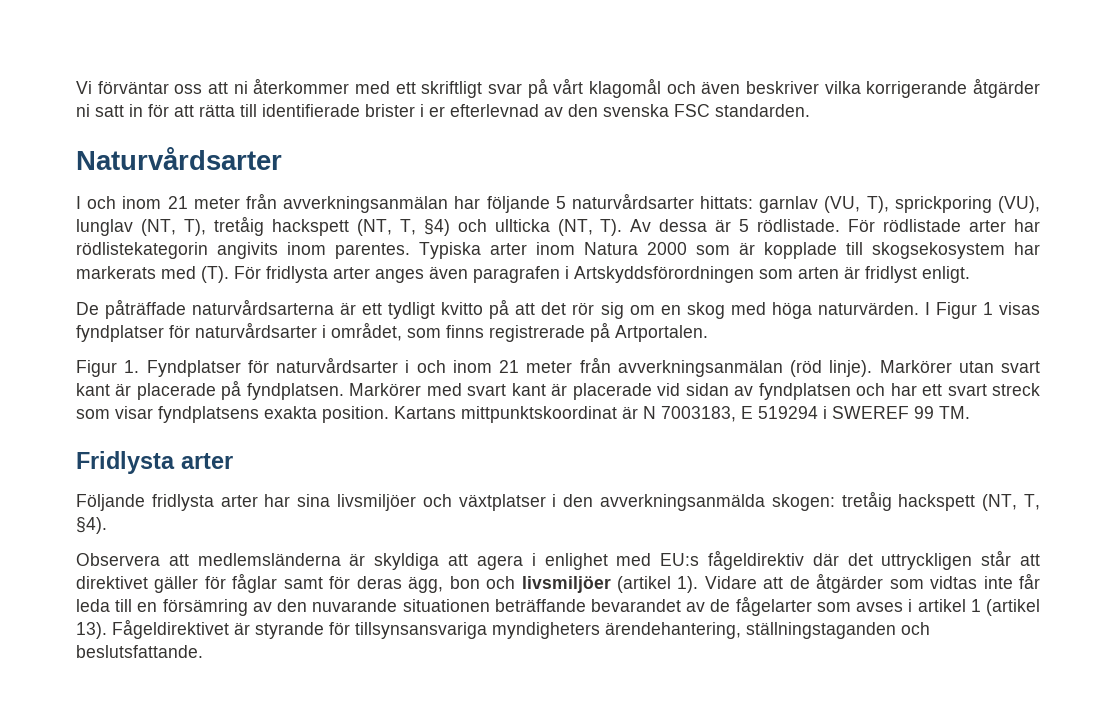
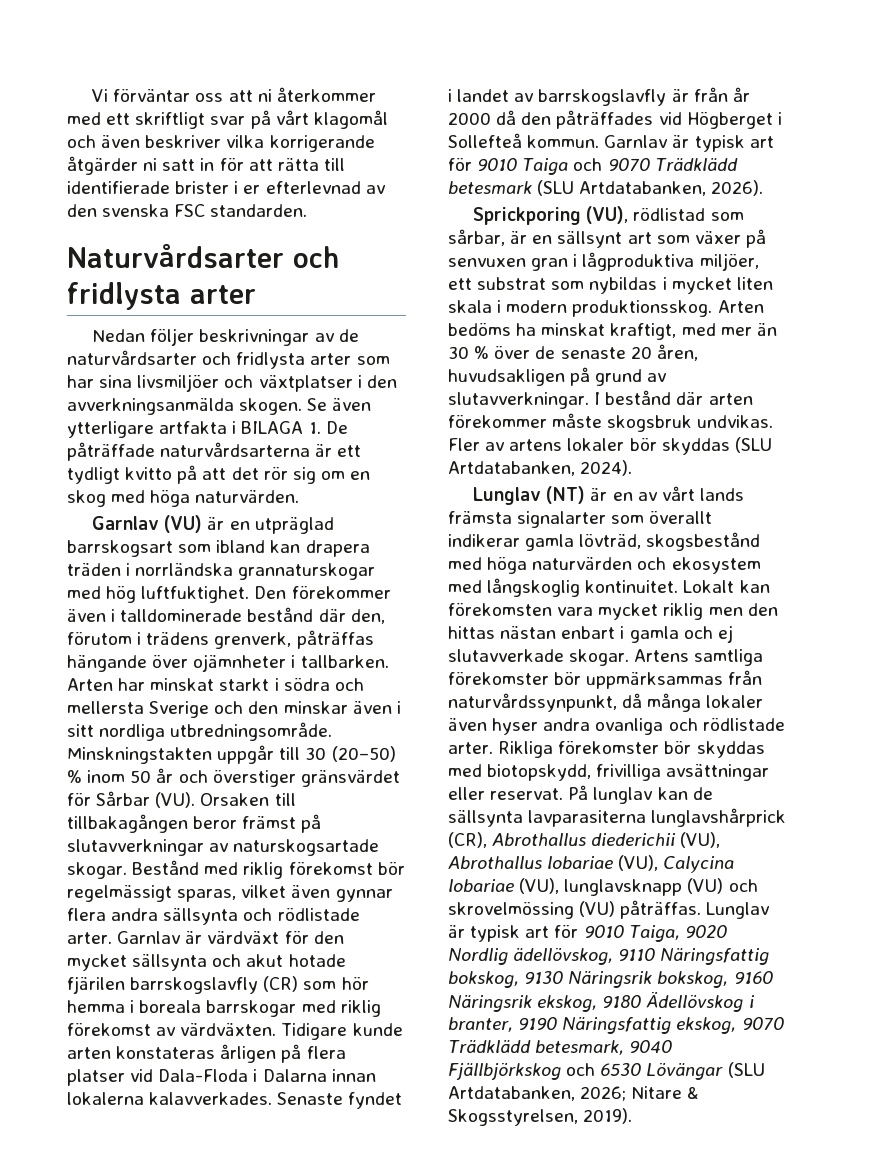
[76,193,1040,213] [76,216,1041,236] [76,242,1040,259] [76,266,970,283] // I och inom 21 meter från avverkningsanmälan har följande 5 naturvårdsarter hittats: garnlav (VU, T), sprickporing (VU), lunglav (NT, T), tretåig hackspett (NT, T, §4) och ullticka (NT, T). Av dessa är 5 rödlistade. För rödlistade arter har rödlistekategorin angivits inom parentes. Typiska arter inom Natura 2000 som är kopplade till skogsekosystem har markerats med (T). För fridlysta arter anges även paragrafen i Artskyddsförordningen som arten är fridlyst enligt. // -> [293,246,340,268] [67,282,256,310] [92,328,359,346] [67,350,390,369] [67,374,397,392] [67,398,372,415] [67,421,321,438] och fridlysta arter // Nedan följer beskrivningar av de naturvårdsarter och fridlysta arter som har sina livsmiljöer och växtplatser i den avverkningsanmälda skogen. Se även ytterligare artfakta i BILAGA 1.
[924,302,1040,319] [76,322,708,342] [76,357,1040,377] [76,380,1041,400] [76,406,970,423] [76,451,233,474] [76,491,1040,511] [76,517,107,534] [76,550,1040,570] [76,573,1041,593] [76,596,1040,616] [76,619,930,639] [76,645,203,658] I Figur 1 visas fyndplatser för naturvårdsarter i området, som finns registrerade på Artportalen. // Figur 1. Fyndplatser för naturvårdsarter i och inom 21 meter från avverkningsanmälan (röd linje). Markörer utan svart kant är placerade på fyndplatsen. Markörer med svart kant är placerade vid sidan av fyndplatsen och har ett svart streck som visar fyndplatsens exakta position. Kartans mittpunktskoordinat är N 7003183, E 519294 i SWEREF 99 TM. // Fridlysta arter // Följande fridlysta arter har sina livsmiljöer och växtplatser i den avverkningsanmälda skogen: tretåig hackspett (NT, T, §4). // Observera att medlemsländerna är skyldiga att agera i enlighet med EU:s fågeldirektiv där det uttryckligen står att direktivet gäller för fåglar samt för deras ägg, bon och livsmiljöer (artikel 1). Vidare att de åtgärder som vidtas inte får leda till en försämring av den nuvarande situationen beträffande bevarandet av de fågelarter som avses i artikel 1 (artikel 13). Fågeldirektivet är styrande för tillsynsansvariga myndigheters ärendehantering, ställningstaganden och beslutsfattande. -> [92,515,334,534] [67,540,370,557] [67,563,376,580] [67,585,391,603] [67,607,385,624] [67,630,374,649] [67,654,389,672] [67,677,364,691] [67,701,401,718] [67,722,333,741] [67,745,396,764] [67,768,400,787] [67,791,296,808] [67,814,322,833] [67,839,380,856] [67,860,405,879] [67,885,393,902] [67,907,360,925] [67,930,344,944] [67,954,346,971] [67,976,369,994] [67,1000,381,1017] [67,1022,403,1040] [67,1044,346,1063] [67,1069,376,1086] [67,1092,403,1109] [448,87,750,106] [448,110,782,129] [448,133,774,152] [448,157,738,175] [448,180,764,196] [473,206,744,225] [448,229,766,248] [448,252,759,271] [448,277,773,294] [448,300,764,317] [448,322,777,340] [448,344,698,361] [448,367,668,386] [448,390,753,409] [448,413,774,432] [448,437,772,455] [448,460,633,476] [473,486,744,505] [448,510,713,528] [448,532,761,551] [448,556,761,574] [448,578,770,597] [448,602,778,620] [448,625,733,643] [448,649,764,666] [448,670,763,689] [448,693,764,712] [448,717,785,735] [448,740,765,758] [448,764,770,781] [448,785,713,804] [448,808,787,827] [448,832,721,848] [448,855,735,873] [448,878,758,896] [448,900,771,919] [448,924,727,942] [448,947,770,965] [448,970,773,988] [448,991,755,1012] [448,1016,784,1034] [448,1039,673,1055] [448,1062,765,1080] [448,1086,700,1101] [448,1108,633,1126] // Garnlav (VU) är en utpräglad barrskogsart som ibland kan drapera träden i norrländska grannaturskogar med hög luftfuktighet. Den förekommer även i talldominerade bestånd där den, förutom i trädens grenverk, påträffas hängande över ojämnheter i tallbarken. Arten har minskat starkt i södra och mellersta Sverige och den minskar även i sitt nordliga utbredningsområde. Minskningstakten uppgår till 30 (20–50) % inom 50 år och överstiger gränsvärdet för Sårbar (VU). Orsaken till tillbakagången beror främst på slutavverkningar av naturskogsartade skogar. Bestånd med riklig förekomst bör regelmässigt sparas, vilket även gynnar flera andra sällsynta och rödlistade arter. Garnlav är värdväxt för den mycket sällsynta och akut hotade fjärilen barrskogslavfly (CR) som hör hemma i boreala barrskogar med riklig förekomst av värdväxten. Tidigare kunde arten konstateras årligen på flera platser vid Dala-Floda i Dalarna innan lokalerna kalavverkades. Senaste fyndet i landet av barrskogslavfly är från år 2000 då den påträffades vid Högberget i Sollefteå kommun. Garnlav är typisk art för 9010 Taiga och 9070 Trädklädd betesmark (SLU Artdatabanken, 2026). // Sprickporing (VU), rödlistad som sårbar, är en sällsynt art som växer på senvuxen gran i lågproduktiva miljöer, ett substrat som nybildas i mycket liten skala i modern produktionsskog. Arten bedöms ha minskat kraftigt, med mer än 30 % över de senaste 20 åren, huvudsakligen på grund av slutavverkningar. I bestånd där arten förekommer måste skogsbruk undvikas. Fler av artens lokaler bör skyddas (SLU Artdatabanken, 2024). // Lunglav (NT) är en av vårt lands främsta signalarter som överallt indikerar gamla lövträd, skogsbestånd med höga naturvärden och ekosystem med långskoglig kontinuitet. Lokalt kan förekomsten vara mycket riklig men den hittas nästan enbart i gamla och ej slutavverkade skogar. Artens samtliga förekomster bör uppmärksammas från naturvårdssynpunkt, då många lokaler även hyser andra ovanliga och rödlistade arter. Rikliga förekomster bör skyddas med biotopskydd, frivilliga avsättningar eller reservat. På lunglav kan de sällsynta lavparasiterna lunglavshårprick (CR), Abrothallus diederichii (VU), Abrothallus lobariae (VU), Calycina lobariae (VU), lunglavsknapp (VU) och skrovelmössing (VU) påträffas. Lunglav är typisk art för 9010 Taiga, 9020 Nordlig ädellövskog, 9110 Näringsfattig bokskog, 9130 Näringsrik bokskog, 9160 Näringsrik ekskog, 9180 Ädellövskog i branter, 9190 Näringsfattig ekskog, 9070 Trädklädd betesmark, 9040 Fjällbjörkskog och 6530 Lövängar (SLU Artdatabanken, 2026; Nitare & Skogsstyrelsen, 2019).

